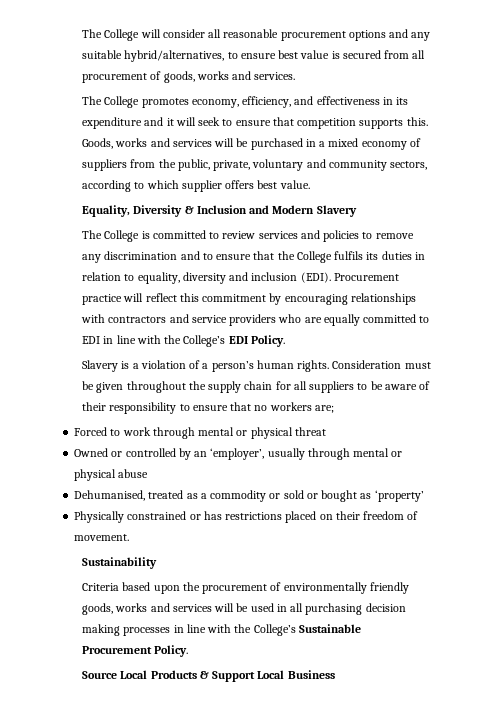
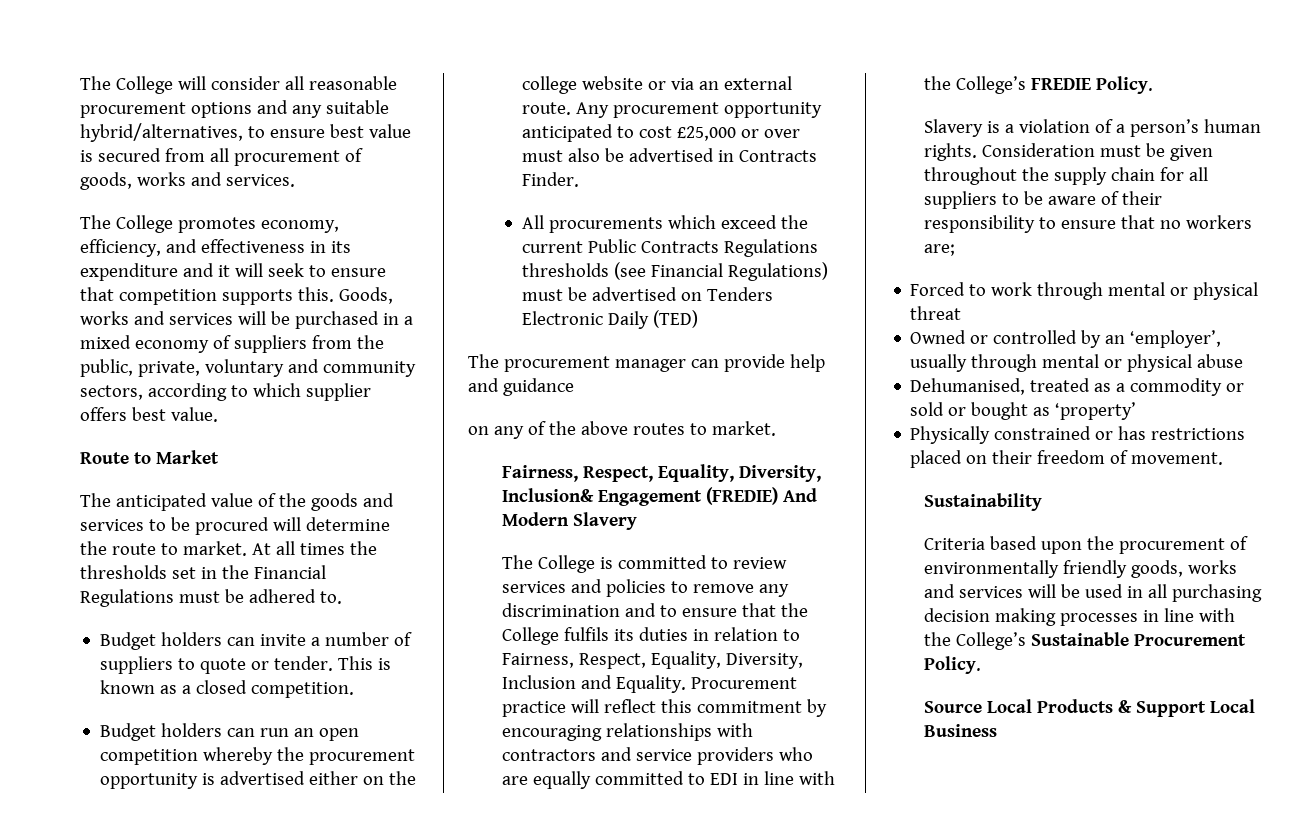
[82,205,270,217] Equality, Diversity & Inclusion and -> [79,450,219,464] [79,493,394,511] [79,517,390,535] [79,541,377,556] [79,565,326,579] [79,589,342,607] [100,632,413,650] [100,656,392,674] [100,680,355,698] [100,723,360,741] [100,747,416,765] [100,771,417,789] [522,76,793,94] [522,102,823,118] [522,124,801,142] [522,148,818,162] [522,172,580,187] [522,215,809,233] [522,239,819,257] [522,262,829,281] [522,287,774,301] [522,310,699,329] [468,354,825,372] [468,378,574,396] [468,421,776,439] [501,464,821,482] [501,487,817,506] Route to Market // The anticipated value of the goods and services to be procured will determine the route to market. At all times the thresholds set in the Financial Regulations must be adhered to. // Budget holders can invite a number of suppliers to quote or tender. This is known as a closed competition. // Budget holders can run an open competition whereby the procurement opportunity is advertised either on the college website or via an external route. Any procurement opportunity anticipated to cost £25,000 or over must also be advertised in Contracts Finder. // All procurements which exceed the current Public Contracts Regulations thresholds (see Financial Regulations) must be advertised on Tenders Electronic Daily (TED) // The procurement manager can provide help and guidance // on any of the above routes to market. // Fairness, Respect, Equality, Diversity, Inclusion& Engagement (FREDIE) And
[137,272,331,284] equality, diversity and inclusion (EDI). -> [501,651,803,669] [501,675,686,693] Fairness, Respect, Equality, Diversity, Inclusion and Equality.
[228,336,248,344] EDI -> [1030,78,1091,90] FREDIE

